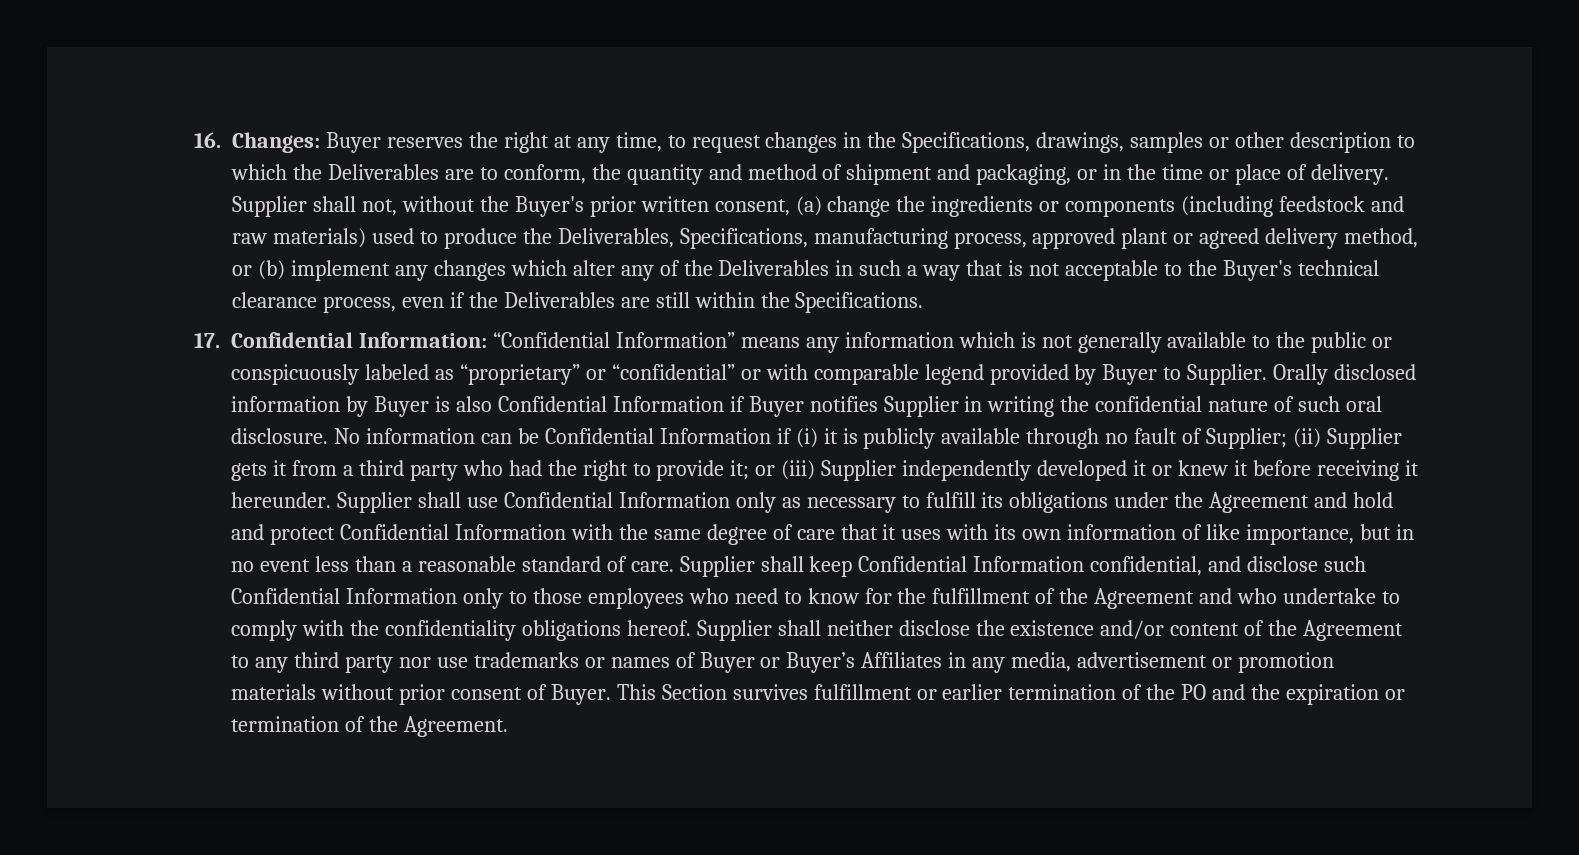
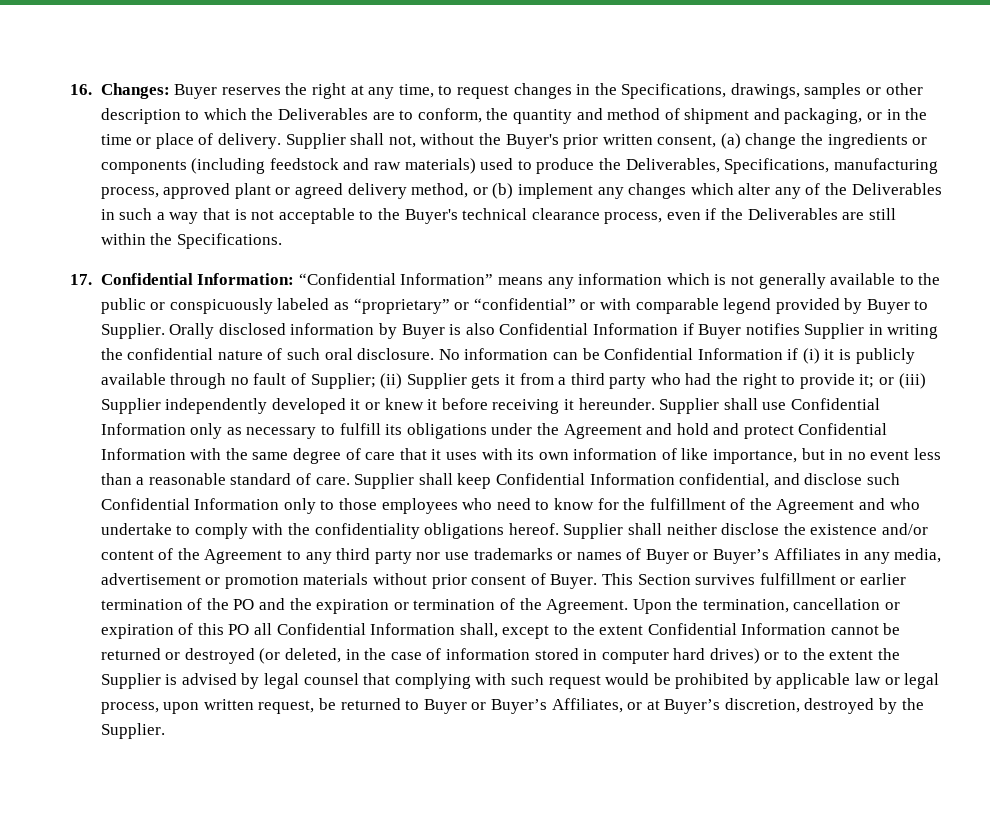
(508, 726) none -> [632,598,901,614] [100,623,901,639] [100,648,900,664] [100,673,940,689] [100,698,924,714] [100,723,165,739] Upon the termination, cancellation or expiration of this PO all Confidential Information shall, except to the extent Confidential Information cannot be returned or destroyed (or deleted, in the case of information stored in computer hard drives) or to the extent the Supplier is advised by legal counsel that complying with such request would be prohibited by applicable law or legal process, upon written request, be returned to Buyer or Buyer’s Affiliates, or at Buyer’s discretion, destroyed by the Supplier.

